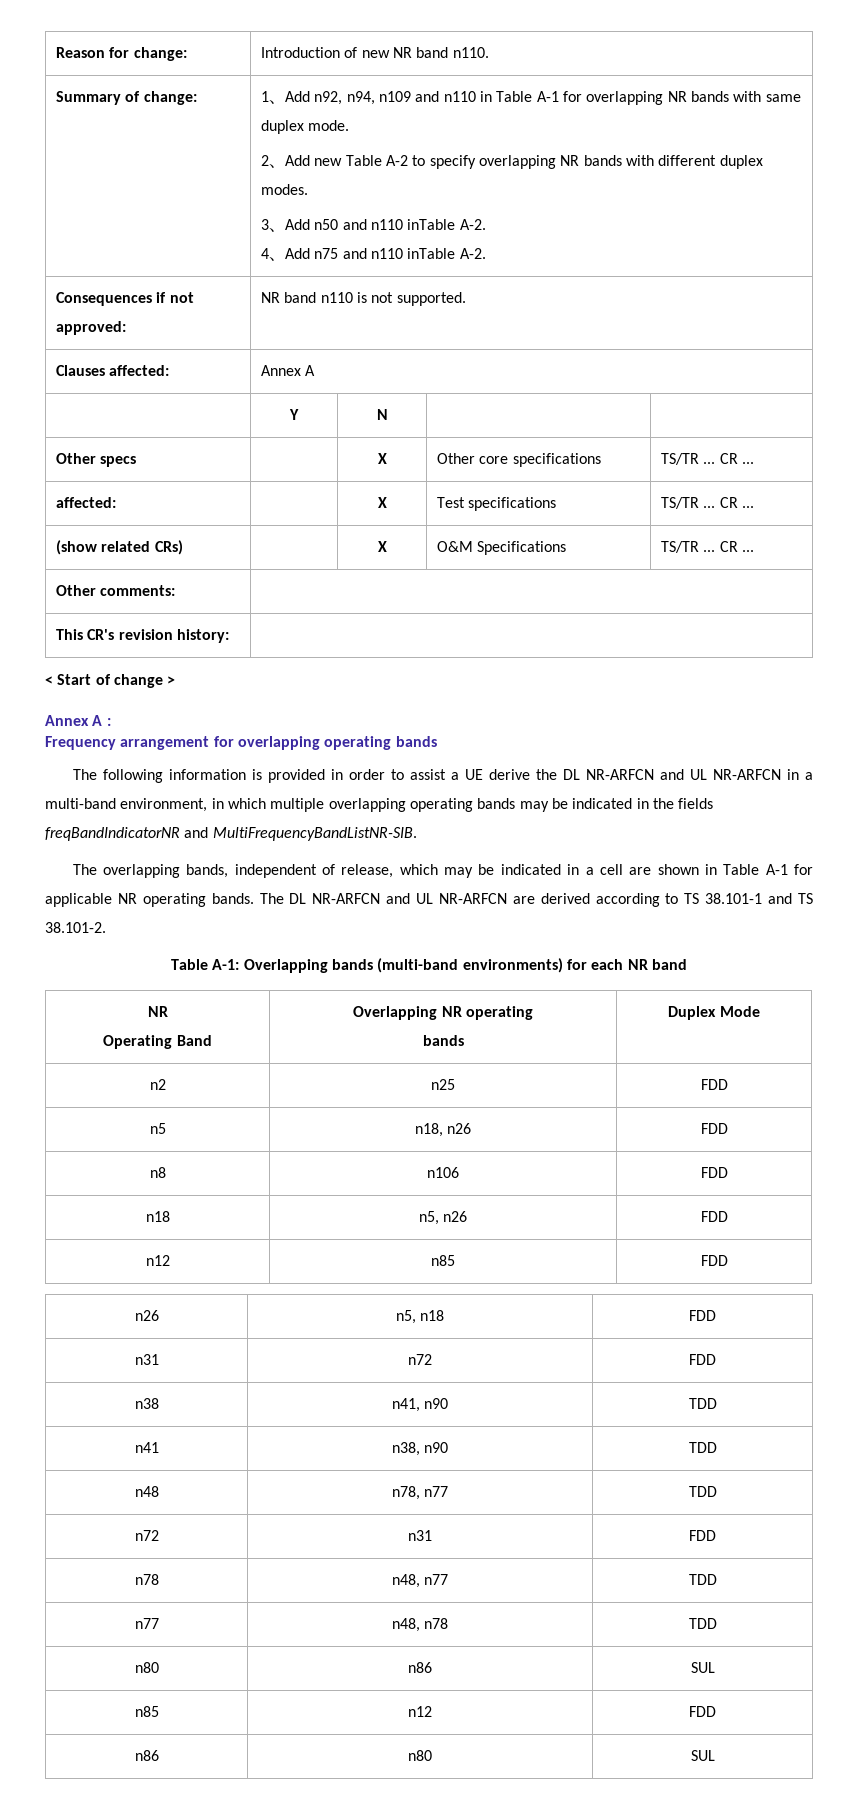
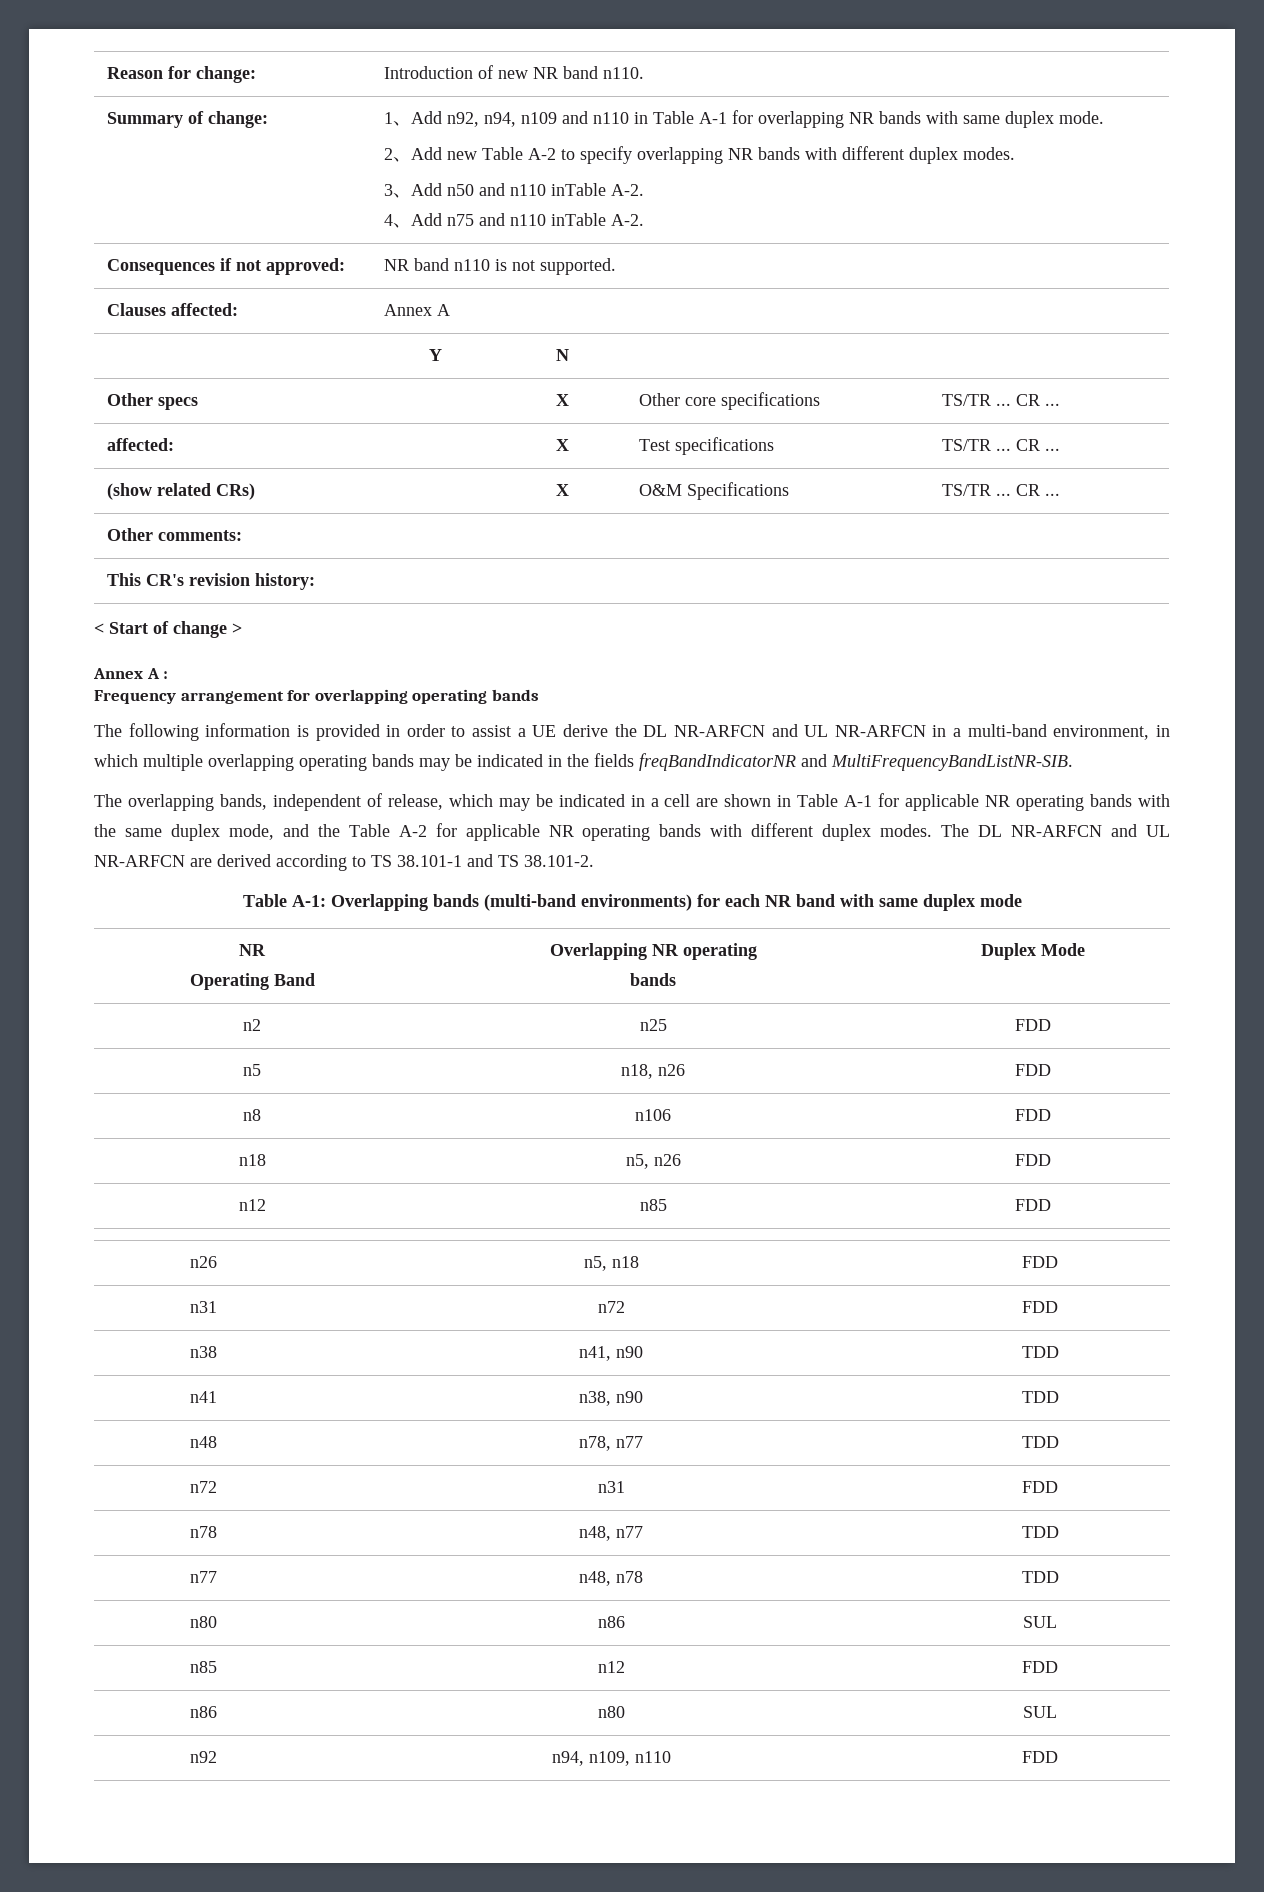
[211,893,254,904] bands. -> [1090,794,1170,807] [94,823,933,841] bands with the same duplex mode, and the Table A-2 for applicable NR operating bands with different duplex modes.
(687, 964) none -> [839,894,1022,911] with same duplex mode
(715, 1755) none -> [189,1751,217,1763] [551,1751,671,1766] [1022,1751,1058,1763] // n92 | n94, n109, n110 | FDD

